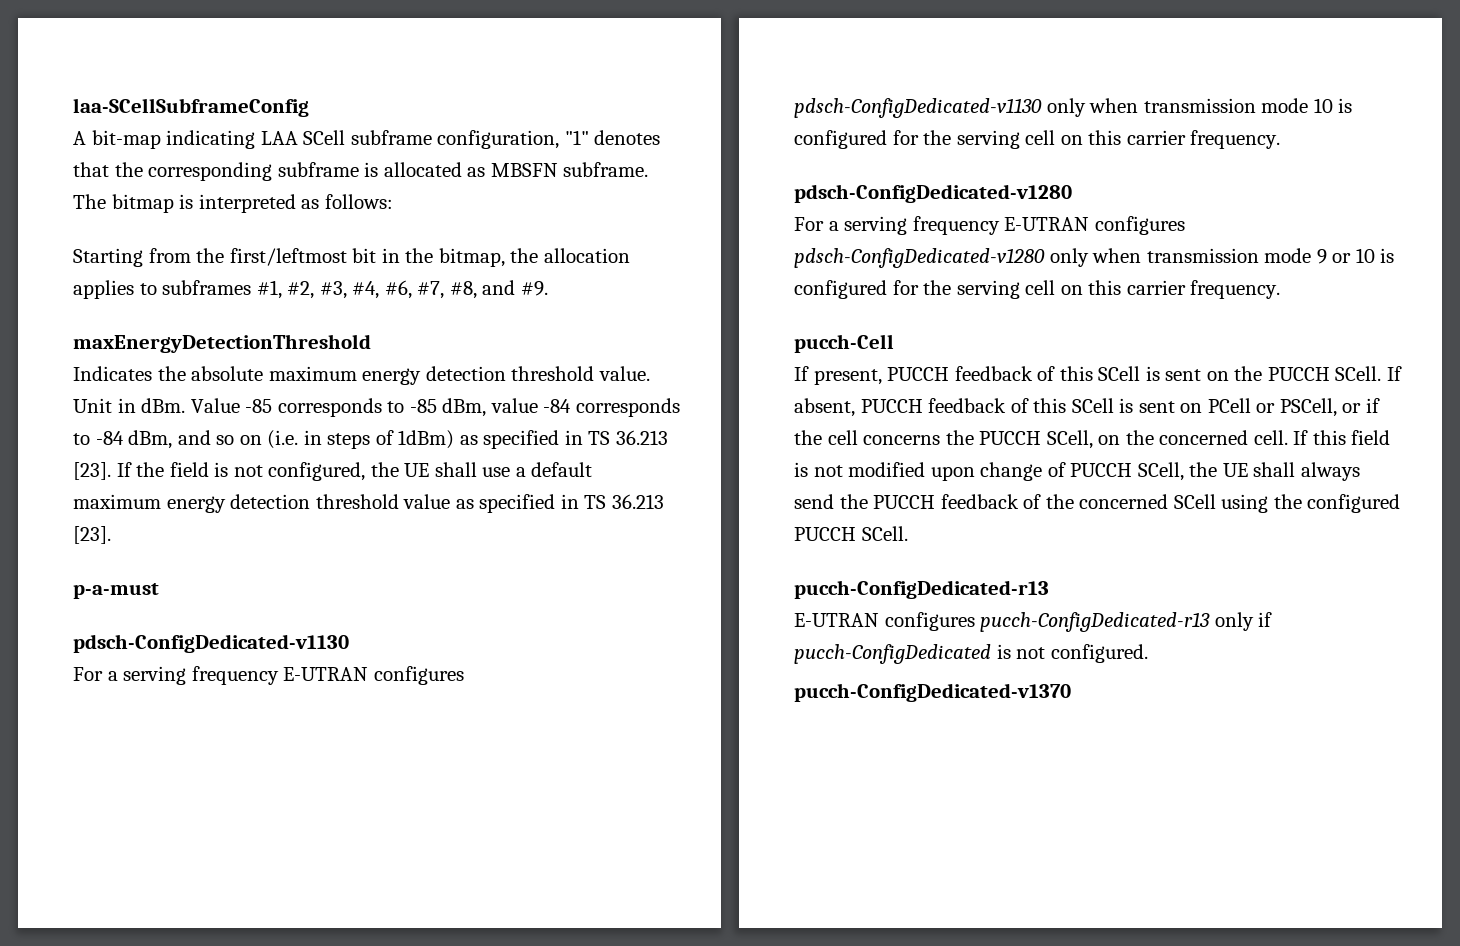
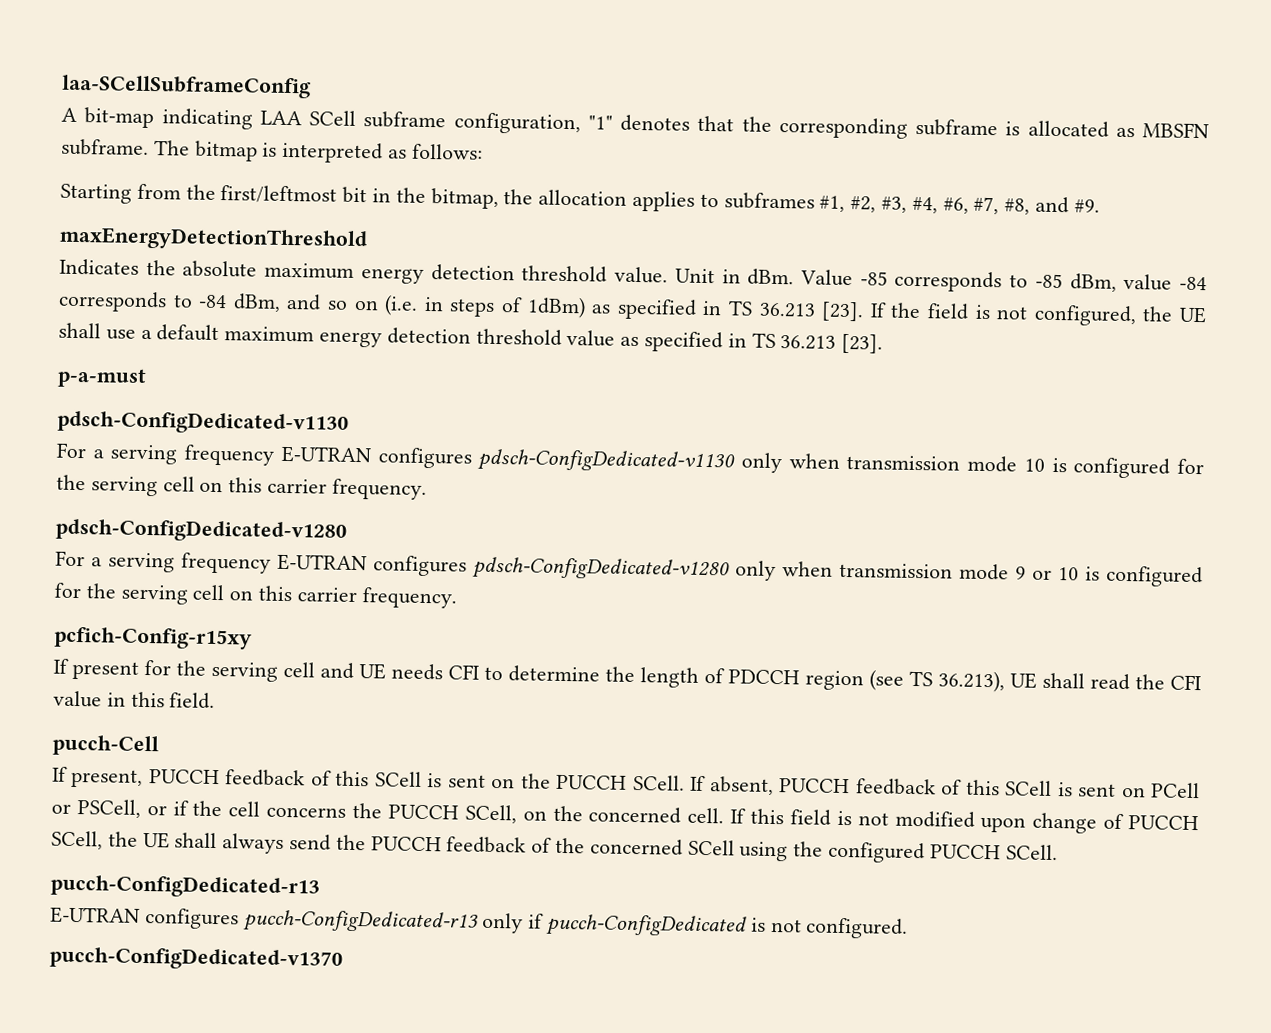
(1281, 289) none -> [54,626,252,650] [53,658,1202,693] [53,690,216,710] // pcfich-Config-r15xy // If present for the serving cell and UE needs CFI to determine the length of PDCCH region (see TS 36.213), UE shall read the CFI value in this field.

